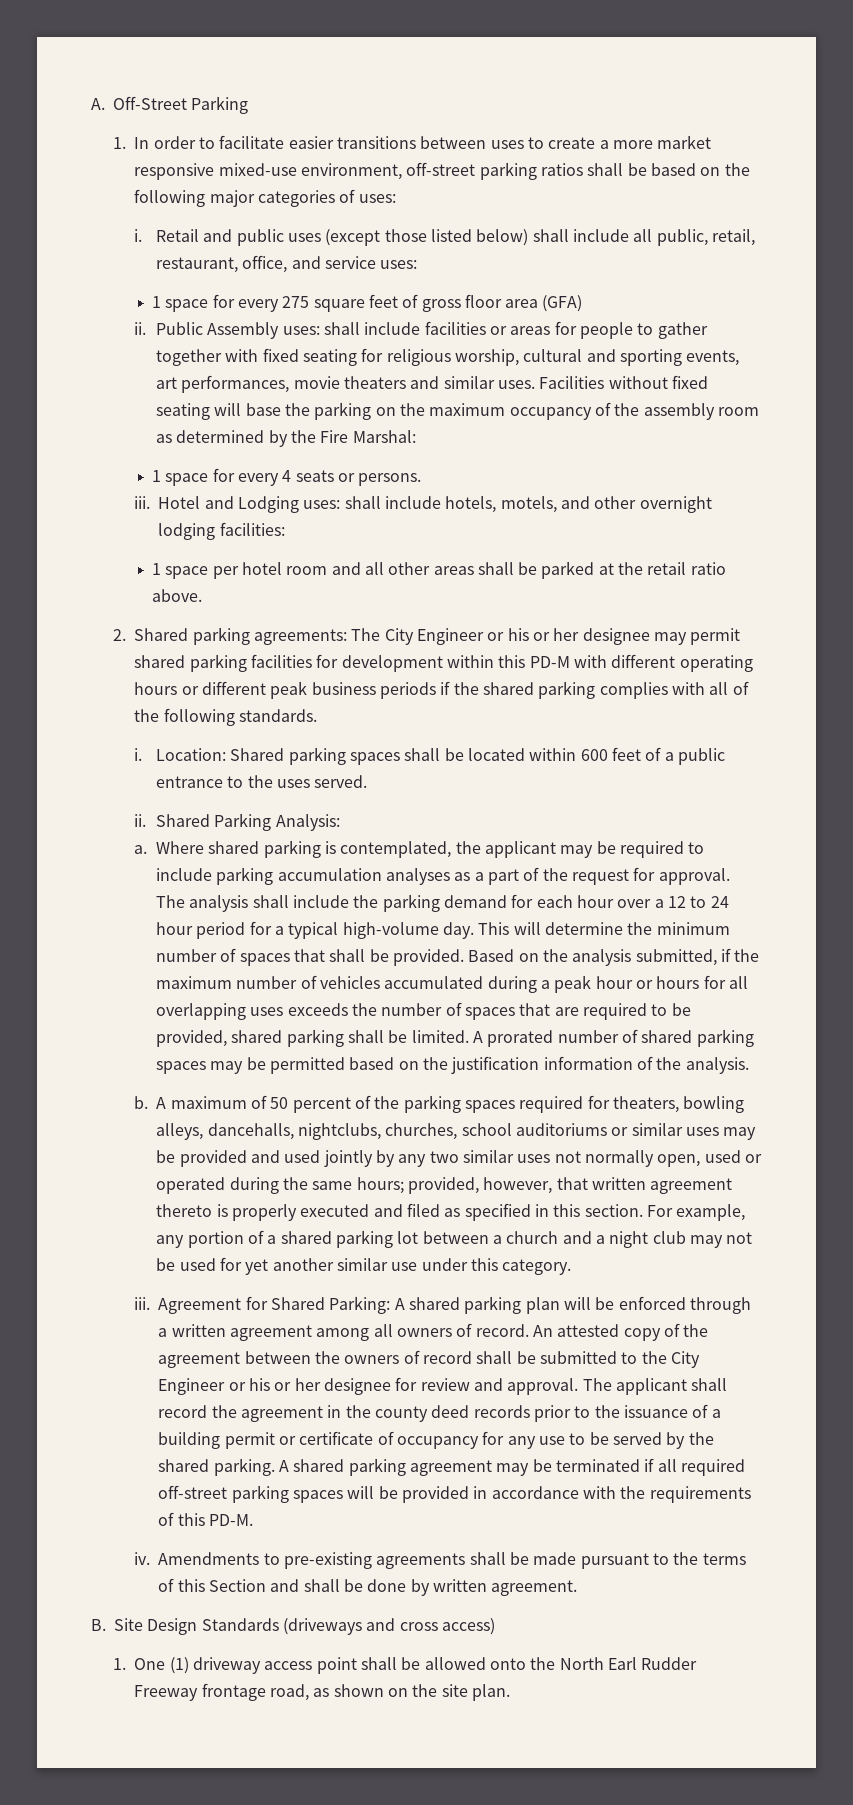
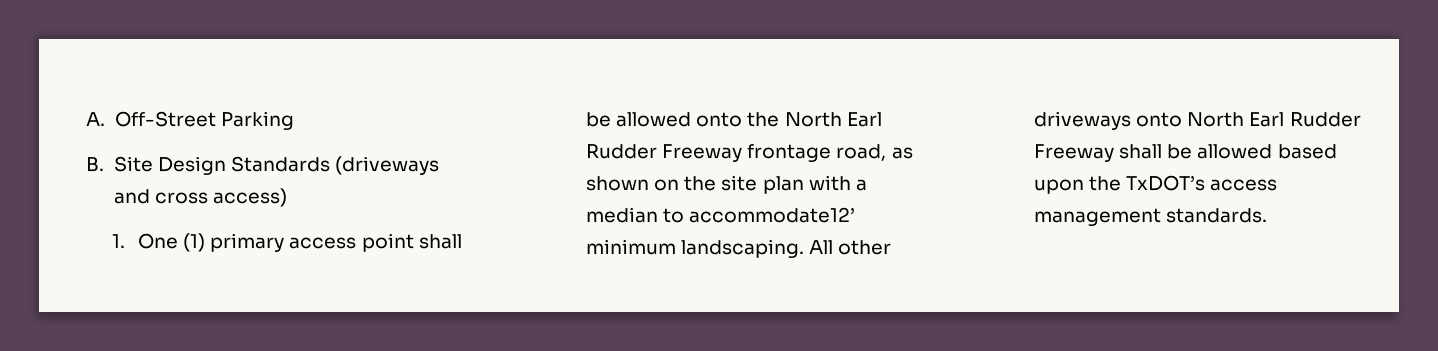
[112,135,712,149] [134,162,750,180] [134,189,396,207] [134,229,755,246] [156,255,418,273] [151,294,583,312] [134,321,708,339] [156,348,740,366] [156,375,708,393] [156,402,759,420] [156,430,416,447] [151,468,422,486] [134,496,712,513] [158,522,285,540] [151,561,726,579] [151,589,202,602] [112,627,741,645] [134,654,753,672] [134,681,749,699] [134,708,317,726] [134,747,725,765] [156,775,368,788] [134,813,340,831] [134,840,705,858] [156,867,730,885] [156,894,729,912] [156,921,730,939] [156,948,760,966] [156,975,748,993] [156,1002,691,1020] [156,1029,754,1047] [156,1056,749,1074] [134,1095,745,1113] [156,1123,757,1140] [156,1150,762,1167] [156,1177,733,1194] [156,1203,746,1221] [156,1230,753,1248] [156,1257,572,1275] [134,1296,751,1314] [158,1323,709,1341] [158,1350,700,1368] [158,1377,728,1395] [158,1404,721,1422] [158,1431,714,1449] [158,1458,745,1476] [158,1485,751,1503] [158,1512,253,1526] [134,1552,746,1569] [158,1578,578,1596] // 1. In order to facilitate easier transitions between uses to create a more market responsive mixed-use environment, off-street parking ratios shall be based on the following major categories of uses: // i. Retail and public uses (except those listed below) shall include all public, retail, restaurant, office, and service uses: // 1 space for every 275 square feet of gross floor area (GFA) // ii. Public Assembly uses: shall include facilities or areas for people to gather together with fixed seating for religious worship, cultural and sporting events, art performances, movie theaters and similar uses. Facilities without fixed seating will base the parking on the maximum occupancy of the assembly room as determined by the Fire Marshal: // 1 space for every 4 seats or persons. // iii. Hotel and Lodging uses: shall include hotels, motels, and other overnight lodging facilities: // 1 space per hotel room and all other areas shall be parked at the retail ratio above. // 2. Shared parking agreements: The City Engineer or his or her designee may permit shared parking facilities for development within this PD-M with different operating hours or different peak business periods if the shared parking complies with all of the following standards. // i. Location: Shared parking spaces shall be located within 600 feet of a public entrance to the uses served. // ii. Shared Parking Analysis: // a. Where shared parking is contemplated, the applicant may be required to include parking accumulation analyses as a part of the request for approval. The analysis shall include the parking demand for each hour over a 12 to 24 hour period for a typical high-volume day. This will determine the minimum number of spaces that shall be provided. Based on the analysis submitted, if the maximum number of vehicles accumulated during a peak hour or hours for all overlapping uses exceeds the number of spaces that are required to be provided, shared parking shall be limited. A prorated number of shared parking spaces may be permitted based on the justification information of the analysis. // b. A maximum of 50 percent of the parking spaces required for theaters, bowling alleys, dancehalls, nightclubs, churches, school auditoriums or similar uses may be provided and used jointly by any two similar uses not normally open, used or operated during the same hours; provided, however, that written agreement thereto is properly executed and filed as specified in this section. For example, any portion of a shared parking lot between a church and a night club may not be used for yet another similar use under this category. // iii. Agreement for Shared Parking: A shared parking plan will be enforced through a written agreement among all owners of record. An attested copy of the agreement between the owners of record shall be submitted to the City Engineer or his or her designee for review and approval. The applicant shall record the agreement in the county deed records prior to the issuance of a building permit or certificate of occupancy for any use to be served by the shared parking. A shared parking agreement may be terminated if all required off-street parking spaces will be provided in accordance with the requirements of this PD-M. // iv. Amendments to pre-existing agreements shall be made pursuant to the terms of this Section and shall be done by written agreement. -> (294, 120) none
[192,1657,261,1674] driveway -> [210,233,285,252] primary
[471,1684,510,1701] plan. -> [762,175,867,194] [586,207,856,223] [586,239,892,258] [1034,111,1361,130] [1034,144,1337,162] [1034,175,1278,194] [1034,208,1268,226] plan with a median to accommodate12’ minimum landscaping. All other driveways onto North Earl Rudder Freeway shall be allowed based upon the TxDOT’s access management standards.

